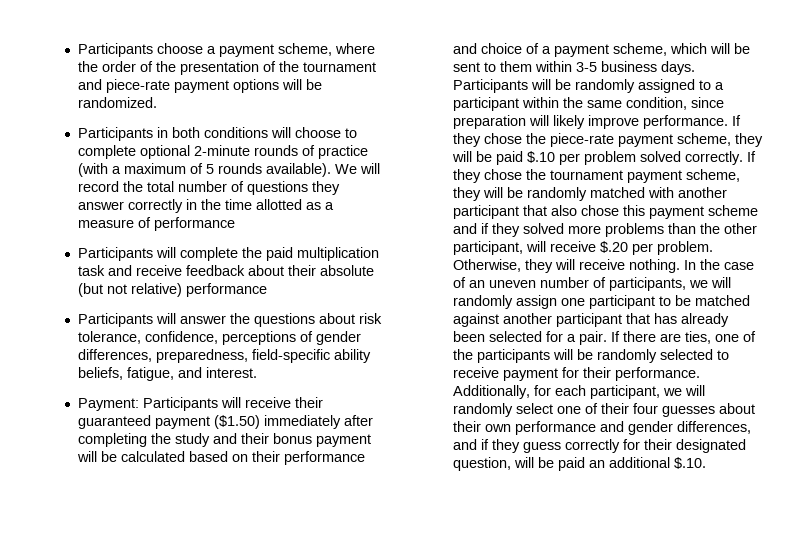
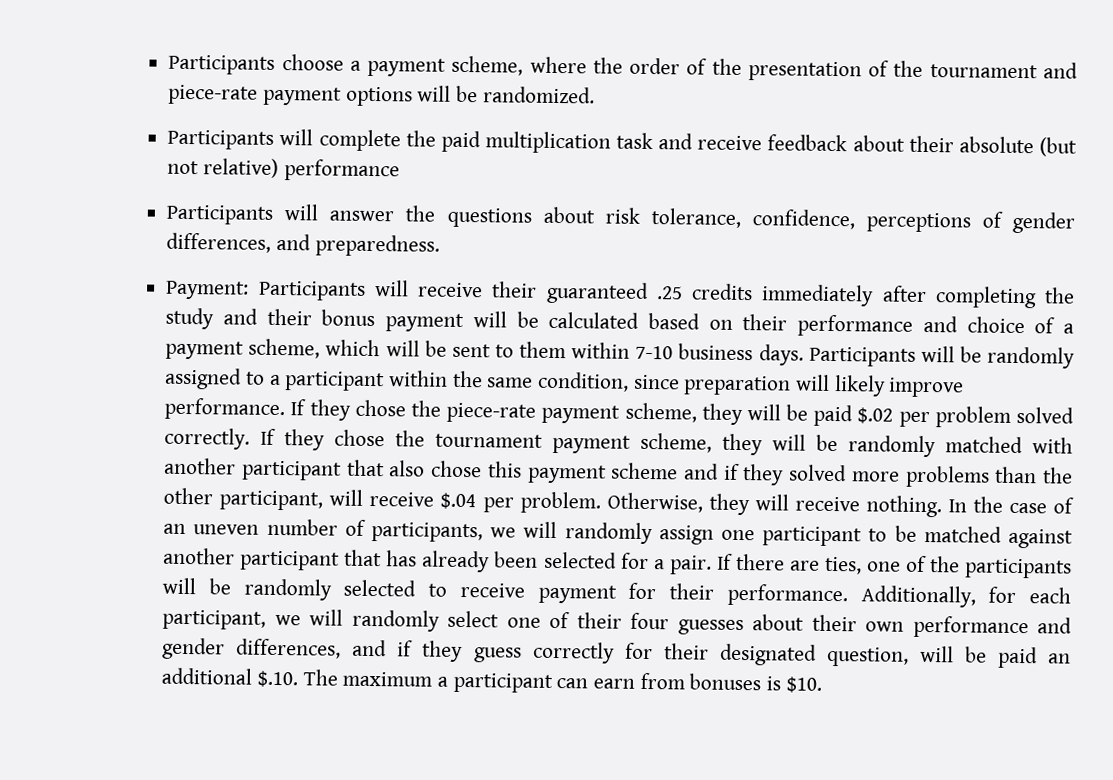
[77,127,357,141] [77,145,368,159] [77,163,380,177] [77,181,340,195] [77,199,334,213] [77,217,235,231] // Participants in both conditions will choose to complete optional 2-minute rounds of practice (with a maximum of 5 rounds available). We will record the total number of questions they answer correctly in the time allotted as a measure of performance -> (595, 95) none
[155,349,371,363] [77,367,257,381] preparedness, field-specific ability beliefs, fatigue, and interest. -> [275,233,440,257] and preparedness.
[154,415,260,429] payment ($1.50) -> [655,283,754,301] .25 credits
[575,62,597,72] 3-5 -> [635,345,674,360] 7-10
[526,151,555,163] $.10 -> [857,407,894,424] $.02
[599,241,628,253] $.20 -> [440,492,477,510] $.04
(706, 463) none -> [302,669,822,693] The maximum a participant can earn from bonuses is $10.

